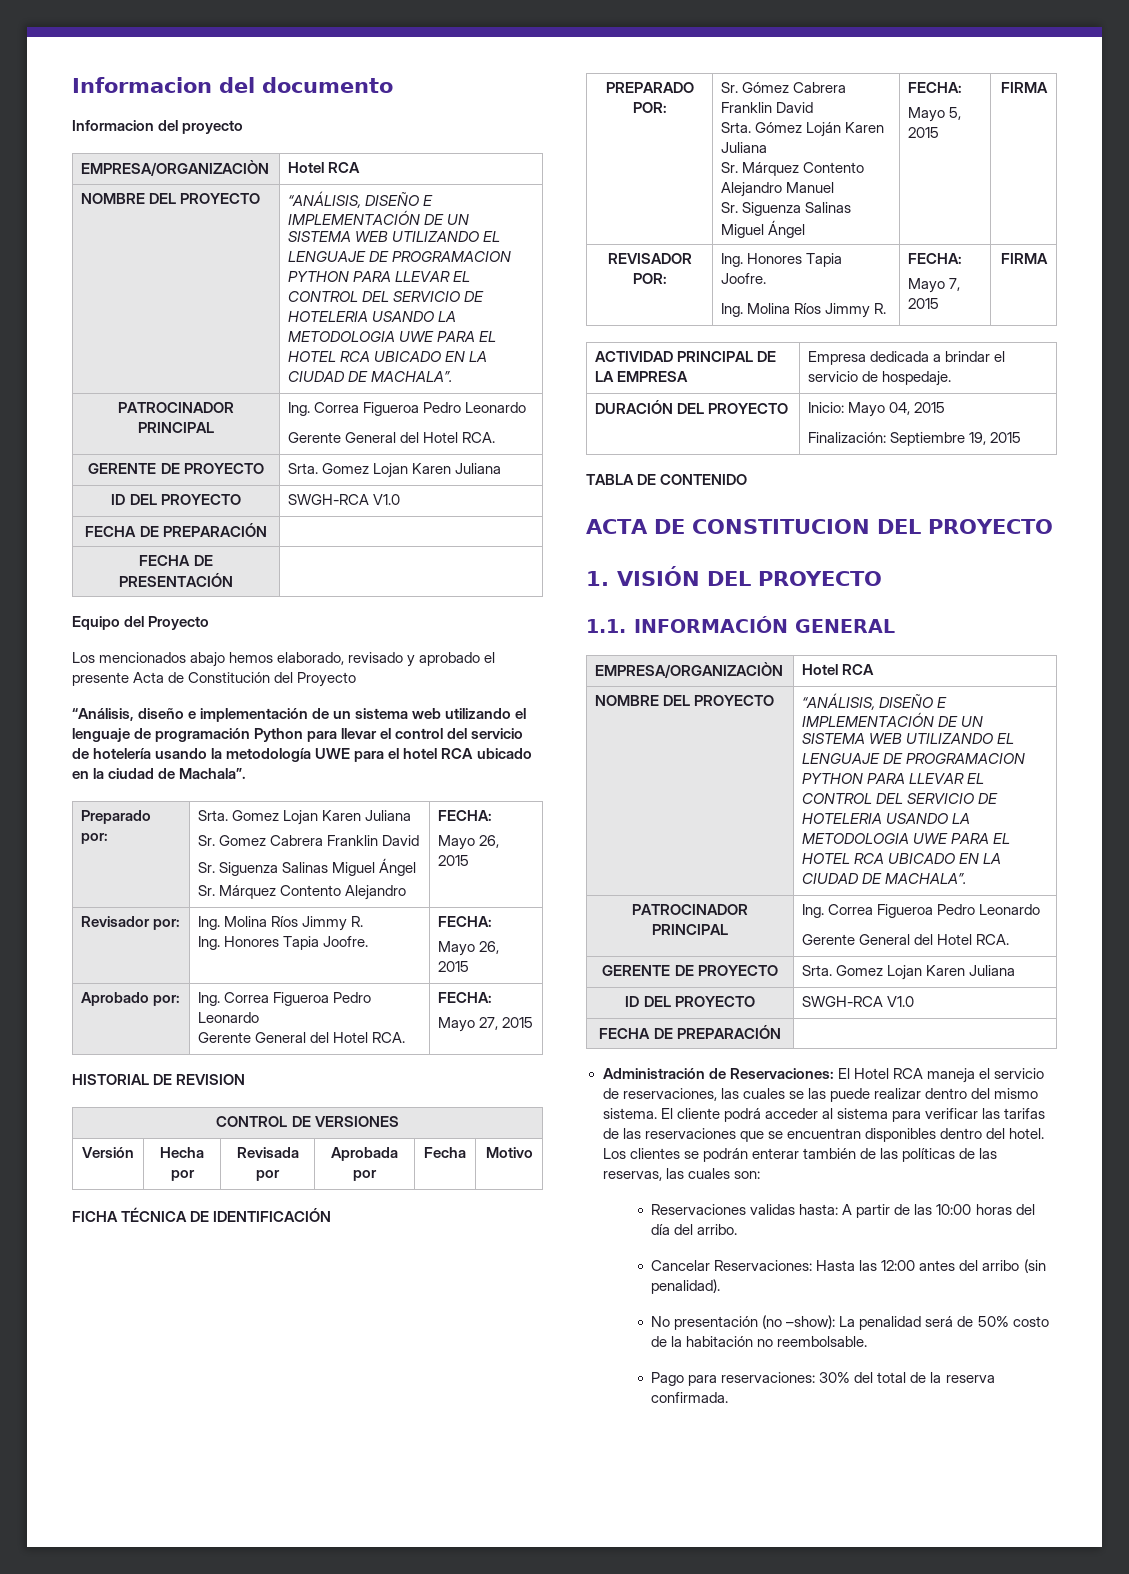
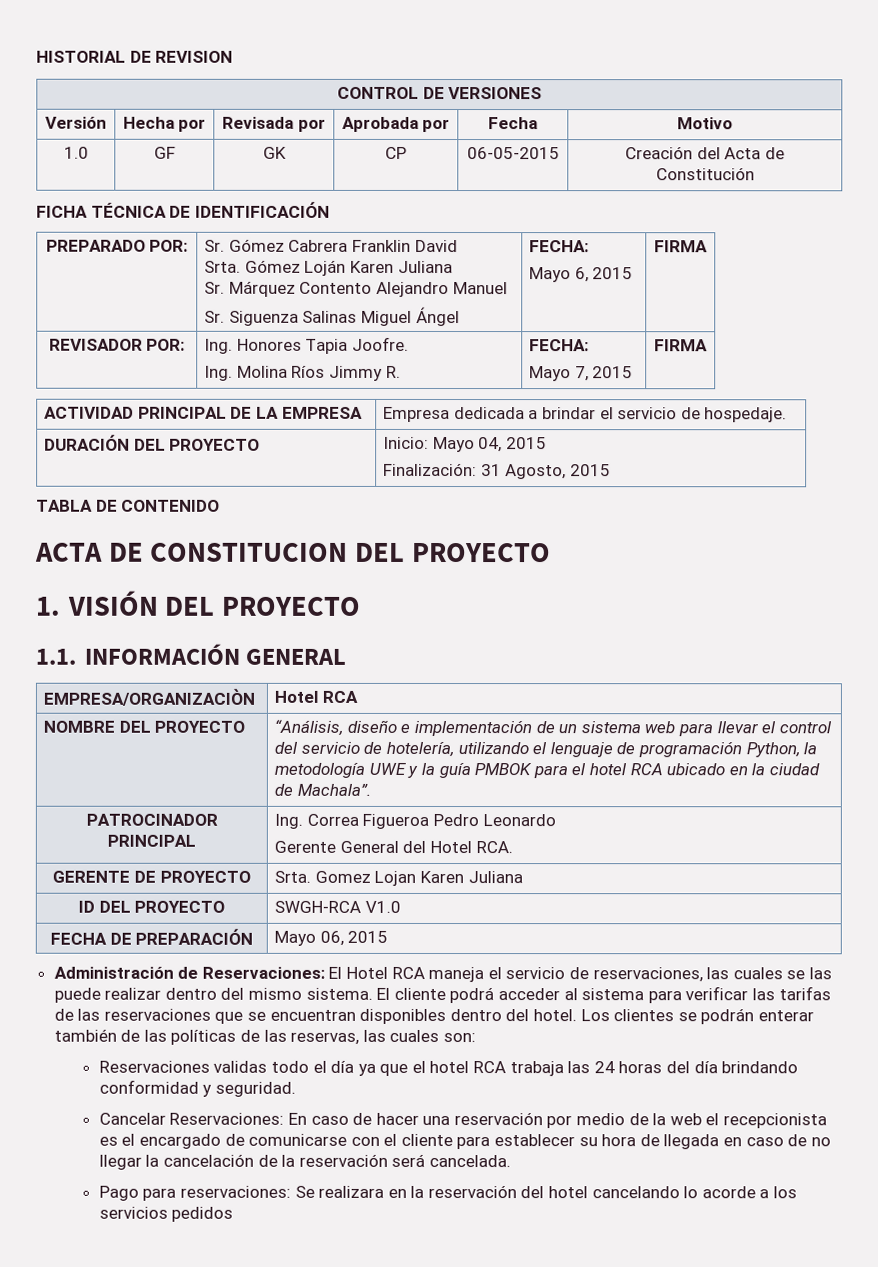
[72,77,393,93] [72,120,244,134] [81,160,270,176] [288,162,361,173] [81,193,261,204] [288,191,434,208] [288,210,470,225] [288,231,501,242] [288,251,512,262] [288,271,471,282] [288,291,485,302] [288,311,457,322] [288,331,497,342] [288,351,488,362] [288,371,453,382] [118,402,234,413] [138,422,214,433] [288,402,527,416] [288,432,496,443] [88,463,264,474] [288,463,502,478] [111,494,241,505] [288,494,401,505] [85,523,267,537] [139,555,213,566] [119,573,233,587] [72,616,210,630] [72,652,496,667] [72,672,357,687] [72,708,527,722] [72,728,524,742] [72,748,532,762] [72,768,247,779] [81,810,152,824] [81,833,109,844] [198,810,412,825] [198,835,420,846] [198,858,417,876] [198,885,407,900] [438,810,493,821] [438,835,500,850] [438,855,470,866] [81,916,181,930] [198,916,364,931] [198,936,369,950] [438,916,493,927] [438,941,500,956] [438,961,470,972] [81,992,181,1006] [198,992,372,1006] [198,1012,260,1023] [198,1032,406,1043] [438,992,493,1003] [438,1017,534,1032] Informacion del documento // Informacion del proyecto // EMPRESA/ORGANIZACIÒN | Hotel RCA // NOMBRE DEL PROYECTO | “ANÁLISIS, DISEÑO E IMPLEMENTACIÓN DE UN SISTEMA WEB UTILIZANDO EL LENGUAJE DE PROGRAMACION PYTHON PARA LLEVAR EL CONTROL DEL SERVICIO DE HOTELERIA USANDO LA METODOLOGIA UWE PARA EL HOTEL RCA UBICADO EN LA CIUDAD DE MACHALA”. // PATROCINADOR PRINCIPAL | Ing. Correa Figueroa Pedro Leonardo // Gerente General del Hotel RCA. // GERENTE DE PROYECTO | Srta. Gomez Lojan Karen Juliana // ID DEL PROYECTO | SWGH-RCA V1.0 // FECHA DE PREPARACIÓN | // FECHA DE PRESENTACIÓN | // Equipo del Proyecto // Los mencionados abajo hemos elaborado, revisado y aprobado el presente Acta de Constitución del Proyecto // “Análisis, diseño e implementación de un sistema web utilizando el lenguaje de programación Python para llevar el control del servicio de hotelería usando la metodología UWE para el hotel RCA ubicado en la ciudad de Machala”. // Preparado por: | Srta. Gomez Lojan Karen Juliana // Sr. Gomez Cabrera Franklin David // Sr. Siguenza Salinas Miguel Ángel // Sr. Márquez Contento Alejandro | FECHA: // Mayo 26, 2015 // Revisador por: | Ing. Molina Ríos Jimmy R. // Ing. Honores Tapia Joofre. | FECHA: // Mayo 26, 2015 // Aprobado por: | Ing. Correa Figueroa Pedro Leonardo // Gerente General del Hotel RCA. | FECHA: // Mayo 27, 2015 // -> (36, 56) none
(533, 1152) none -> [63,146,89,159] [153,146,176,159] [262,146,287,159] [385,146,407,159] [466,147,560,160] [625,146,785,160] [655,167,755,181] // 1.0 | GF | GK | CP | 06-05-2015 | Creación del Acta de Constitución
[949,107,962,120] 5, -> [574,267,589,283] 6,
[890,432,987,446] Septiembre 19, -> [480,464,567,480] 31 Agosto,
[802,693,948,710] [802,712,984,727] [802,733,1015,744] [802,753,1026,764] [802,773,985,784] [802,793,999,804] [802,813,971,824] [802,833,1011,844] [802,853,1002,864] [802,873,967,884] “ANÁLISIS, DISEÑO E IMPLEMENTACIÓN DE UN SISTEMA WEB UTILIZANDO EL LENGUAJE DE PROGRAMACION PYTHON PARA LLEVAR EL CONTROL DEL SERVICIO DE HOTELERIA USANDO LA METODOLOGIA UWE PARA EL HOTEL RCA UBICADO EN LA CIUDAD DE MACHALA”. -> [274,719,832,737] [274,741,818,758] [274,762,820,779] [274,783,371,796] “Análisis, diseño e implementación de un sistema web para llevar el control del servicio de hotelería, utilizando el lenguaje de programación Python, la metodología UWE y la guía PMBOK para el hotel RCA ubicado en la ciudad de Machala”.
(781, 1032) none -> [274,930,389,946] Mayo 06, 2015
[799,1204,1035,1218] [651,1224,738,1235] [651,1259,1046,1273] [651,1279,721,1294] [651,1315,1049,1330] [651,1336,868,1347] [651,1372,995,1386] [651,1392,729,1403] hasta: A partir de las 10:00 horas del día del arribo. // Cancelar Reservaciones: Hasta las 12:00 antes del arribo (sin penalidad). // No presentación (no –show): La penalidad será de 50% costo de la habitación no reembolsable. // Pago para reservaciones: 30% del total de la reserva confirmada. -> [270,1060,799,1077] [98,1079,296,1097] [98,1112,828,1129] [98,1133,831,1150] [98,1153,511,1170] [98,1184,798,1201] [98,1206,234,1222] todo el día ya que el hotel RCA trabaja las 24 horas del día brindando conformidad y seguridad. // Cancelar Reservaciones: En caso de hacer una reservación por medio de la web el recepcionista es el encargado de comunicarse con el cliente para establecer su hora de llegada en caso de no llegar la cancelación de la reservación será cancelada. // Pago para reservaciones: Se realizara en la reservación del hotel cancelando lo acorde a los servicios pedidos

